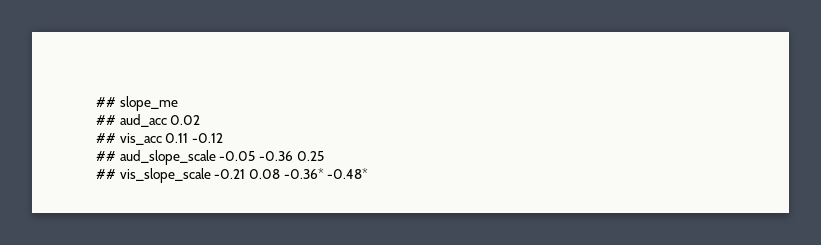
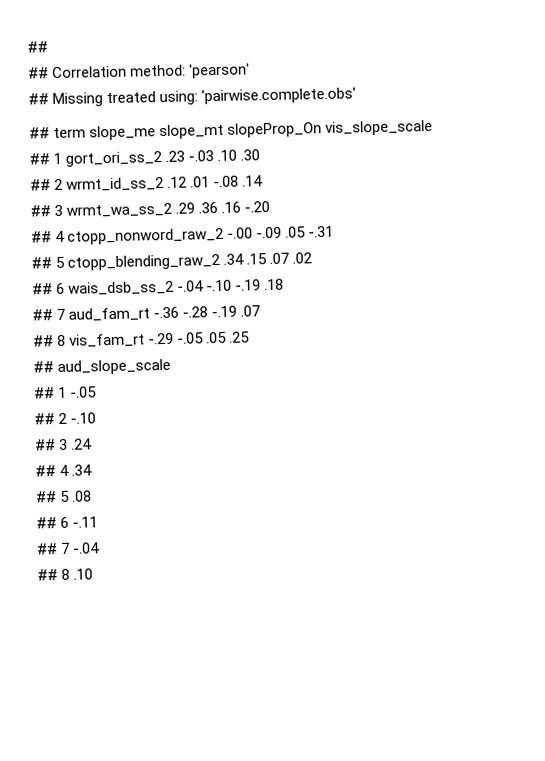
[96,96,178,111] [96,114,201,127] [96,133,223,145] [96,150,324,165] [96,168,369,183] ## slope_me // ## aud_acc 0.02 // ## vis_acc 0.11 -0.12 // ## aud_slope_scale -0.05 -0.36 0.25 // ## vis_slope_scale -0.21 0.08 -0.36* -0.48* -> [27,41,48,53] [28,63,251,79] [28,87,357,108] [29,119,434,141] [29,149,261,167] [30,175,264,192] [30,201,271,218] [31,225,335,245] [31,252,313,271] [32,278,285,296] [32,305,261,322] [33,331,251,348] [33,358,172,376] [34,386,98,399] [34,412,97,425] [35,438,93,451] [35,464,93,477] [36,490,93,503] [36,516,99,529] [37,542,101,555] [37,568,94,581] ## // ## Correlation method: 'pearson' // ## Missing treated using: 'pairwise.complete.obs' // ## term slope_me slope_mt slopeProp_On vis_slope_scale // ## 1 gort_ori_ss_2 .23 -.03 .10 .30 // ## 2 wrmt_id_ss_2 .12 .01 -.08 .14 // ## 3 wrmt_wa_ss_2 .29 .36 .16 -.20 // ## 4 ctopp_nonword_raw_2 -.00 -.09 .05 -.31 // ## 5 ctopp_blending_raw_2 .34 .15 .07 .02 // ## 6 wais_dsb_ss_2 -.04 -.10 -.19 .18 // ## 7 aud_fam_rt -.36 -.28 -.19 .07 // ## 8 vis_fam_rt -.29 -.05 .05 .25 // ## aud_slope_scale // ## 1 -.05 // ## 2 -.10 // ## 3 .24 // ## 4 .34 // ## 5 .08 // ## 6 -.11 // ## 7 -.04 // ## 8 .10

